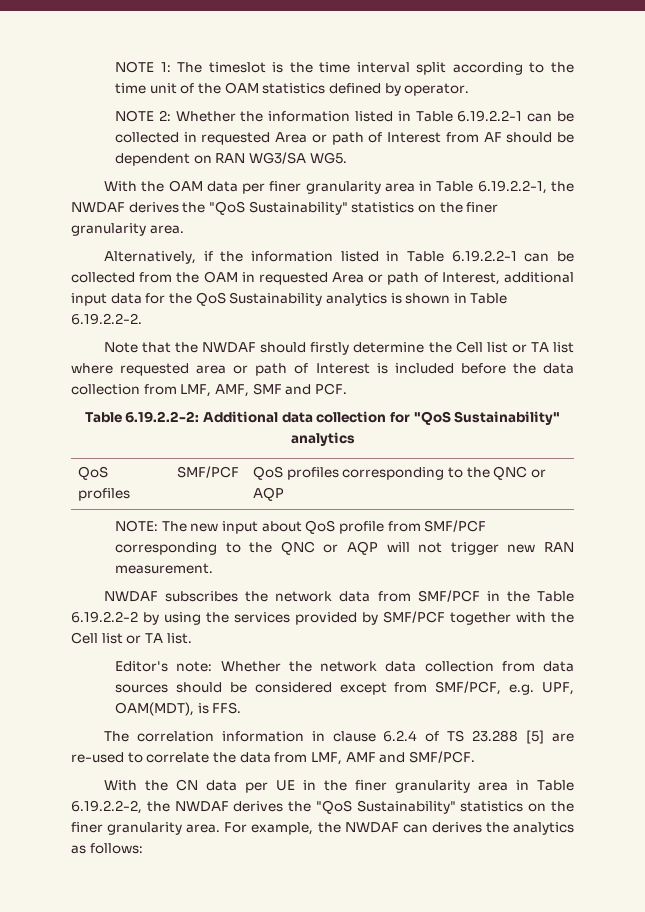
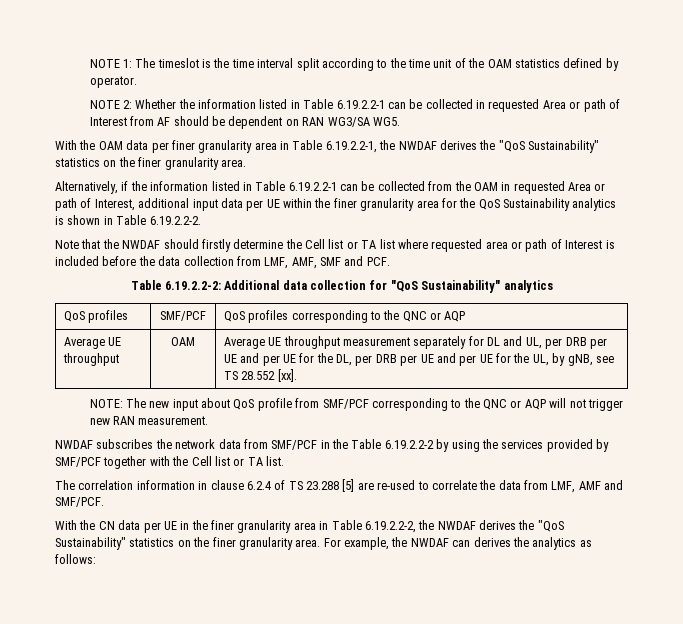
(142, 298) none -> [246,198,439,211] per UE within the finer granularity area
(285, 494) none -> [63,337,122,349] [62,353,119,366] [171,337,195,346] [223,336,607,349] [223,353,614,366] [223,369,297,382] // Average UE throughput | OAM | Average UE throughput measurement separately for DL and UL, per DRB per UE and per UE for the DL, per DRB per UE and per UE for the UL, by gNB, see TS 28.552 [xx].
[115,661,574,672] [115,681,574,695] [115,702,242,716] // Editor's note: Whether the network data collection from data sources should be considered except from SMF/PCF, e.g. UPF, OAM(MDT), is FFS. -> (284, 461) none

